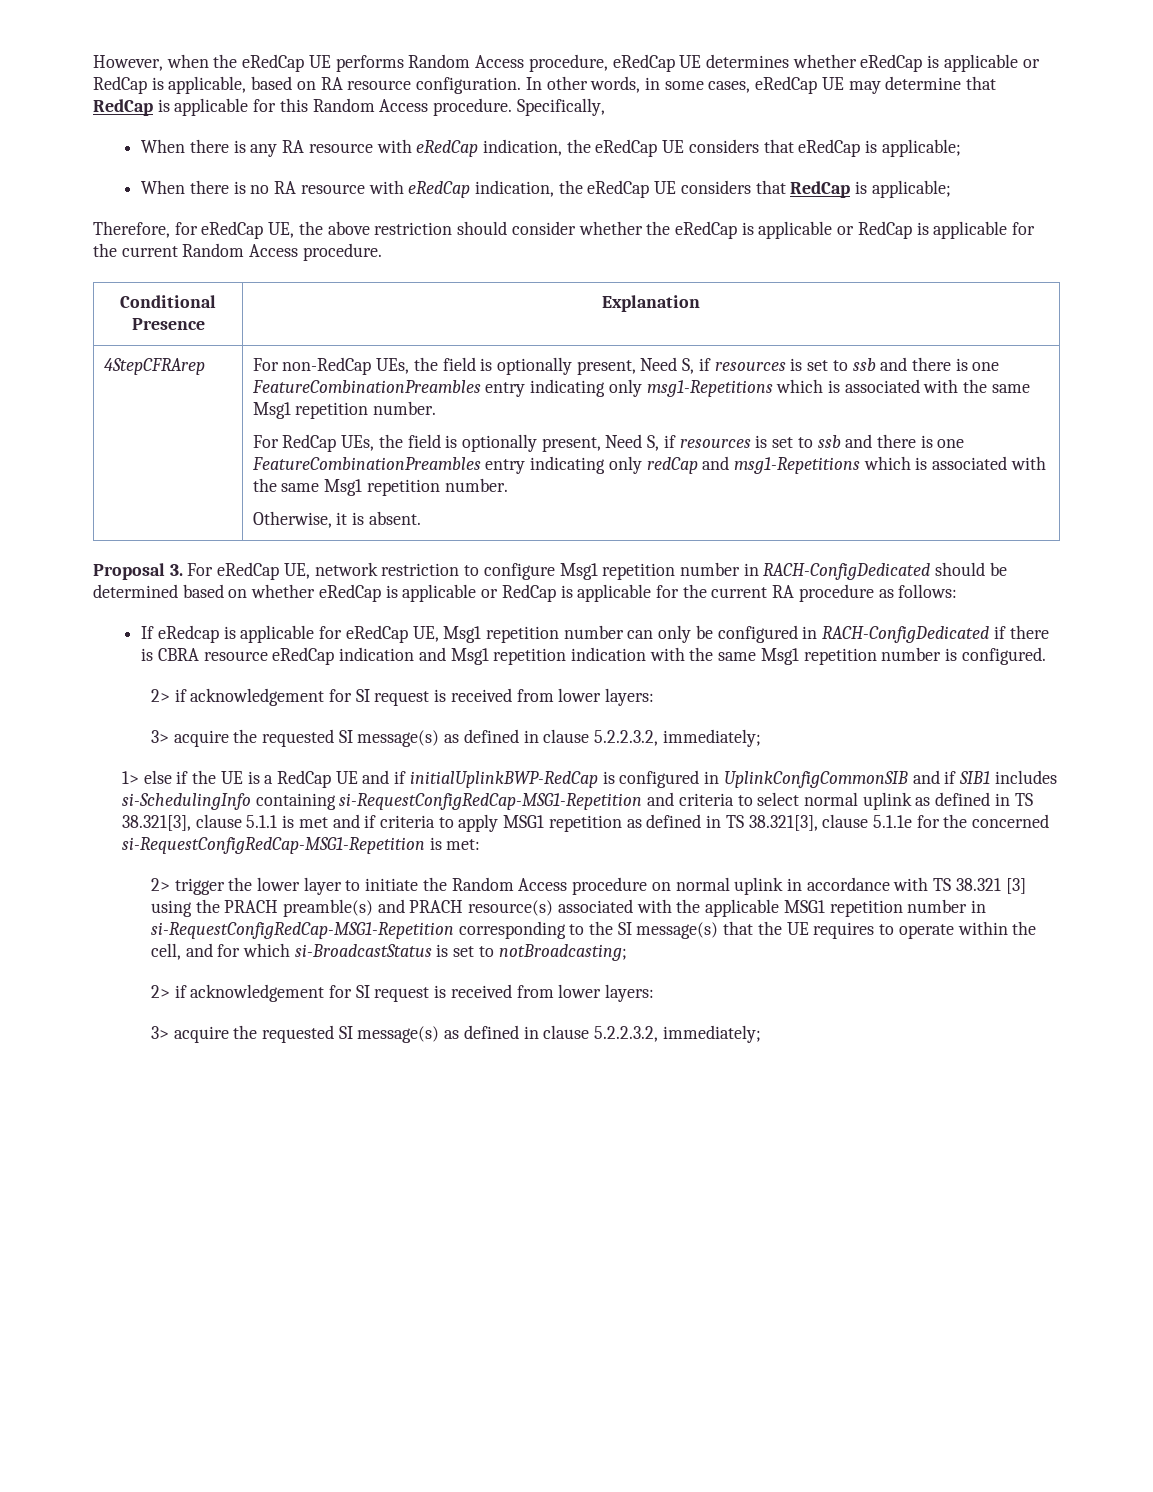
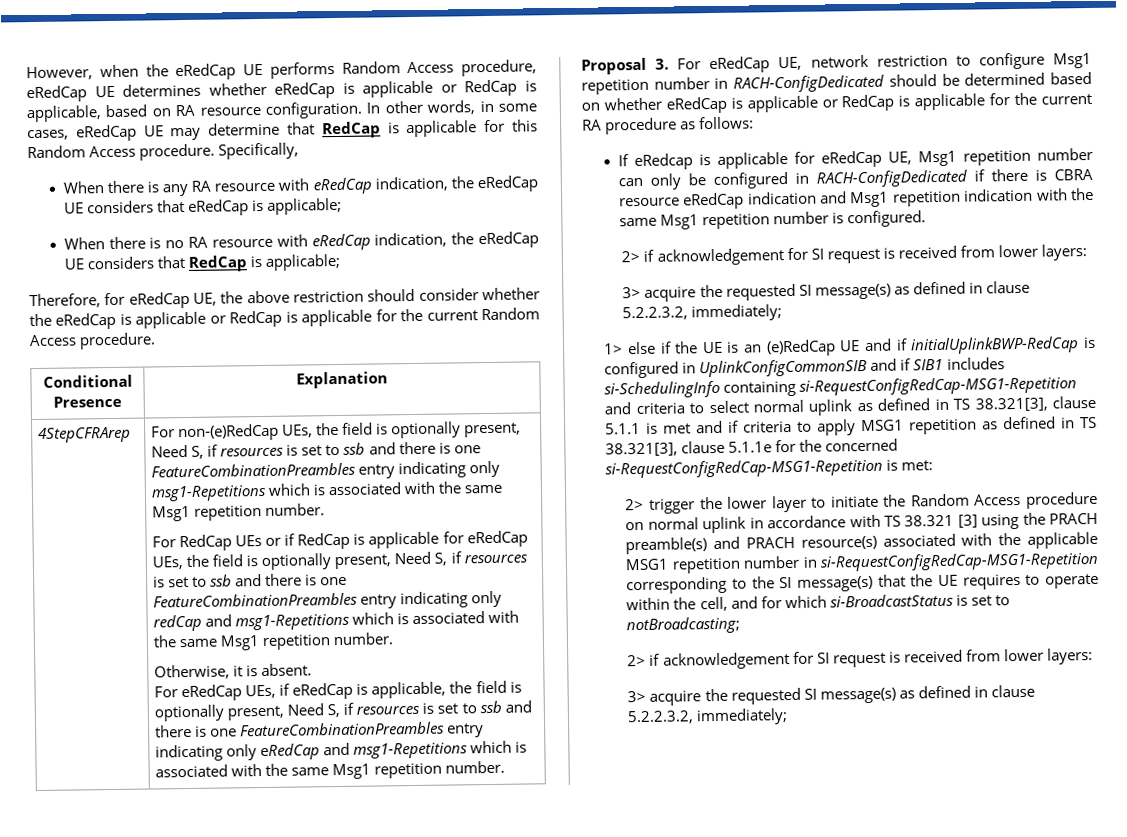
[282,357,372,375] non-RedCap -> [178,423,280,442] non-(e)RedCap
(337, 443) none -> [235,530,528,550] UEs or if RedCap is applicable for eRedCap
(421, 518) none -> [154,680,522,702] [154,700,532,722] [155,721,485,738] [155,740,528,762] [155,760,506,780] // For eRedCap UEs, if eRedCap is applicable, the field is optionally present, Need S, if resources is set to ssb and there is one FeatureCombinationPreambles entry indicating only eRedCap and msg1-Repetitions which is associated with the same Msg1 repetition number.
[264,770,332,788] a RedCap -> [744,339,836,357] an (e)RedCap

